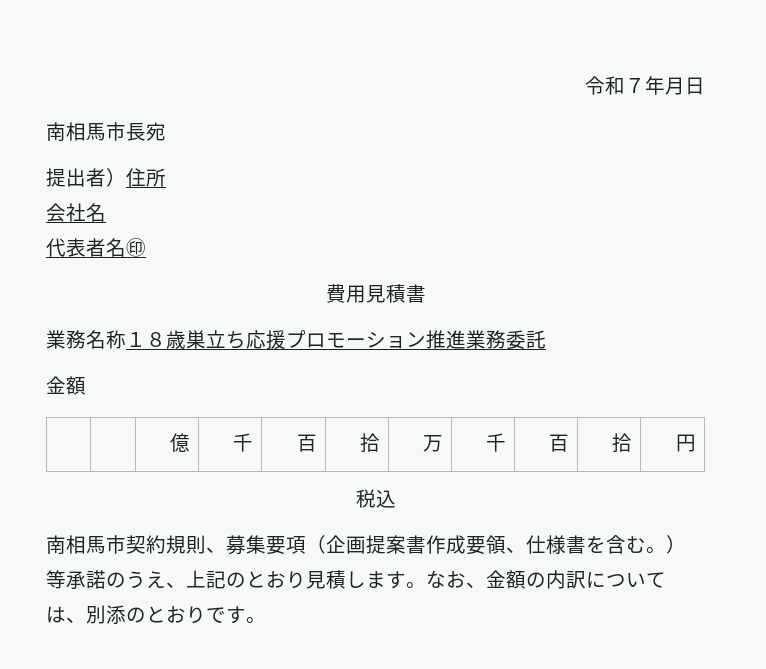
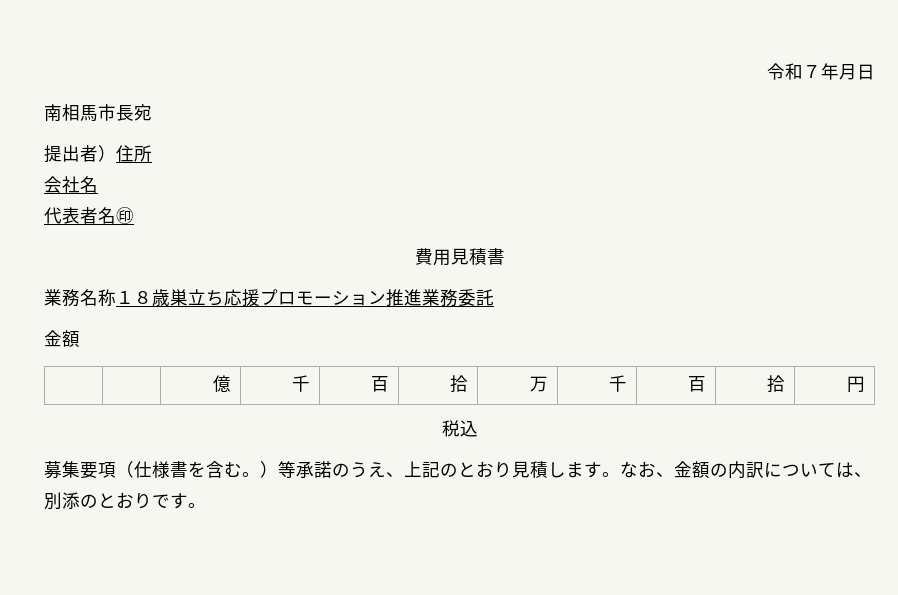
[46,535,526,555] 南相馬市契約規則、募集要項（企画提案書作成要領、 -> [44,461,134,479] 募集要項（

